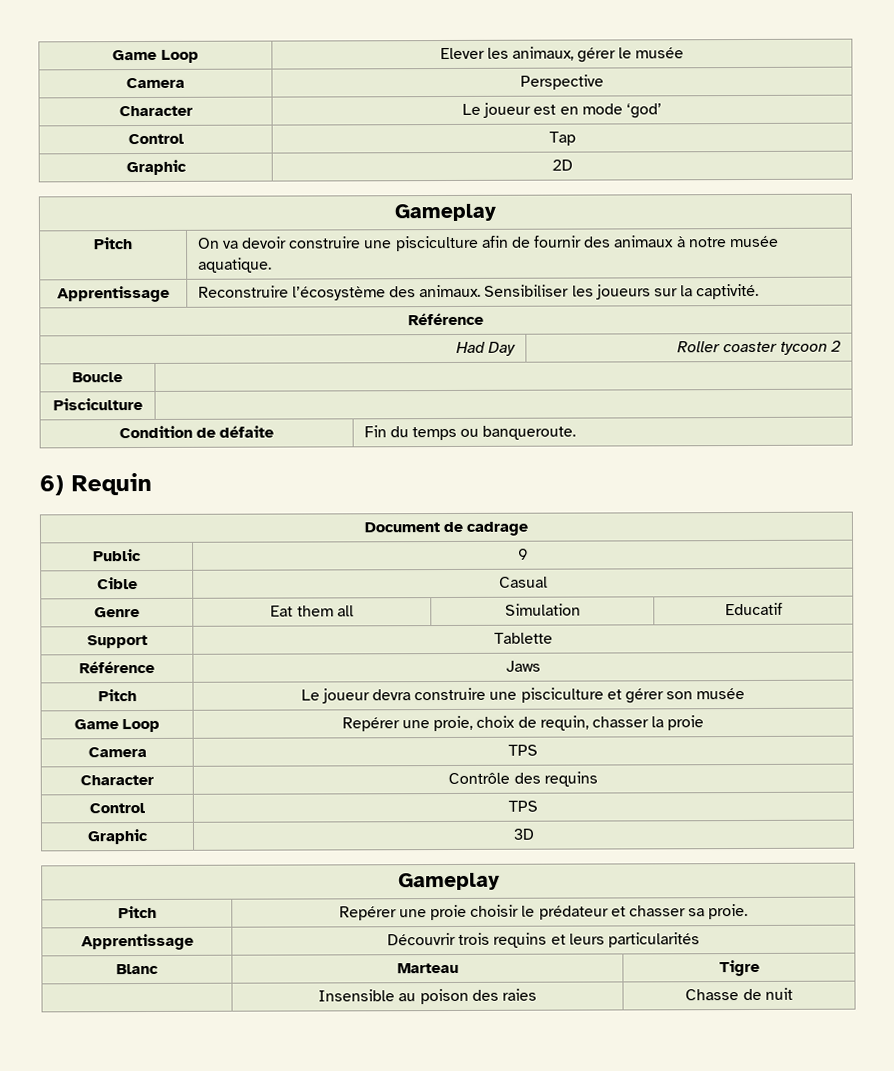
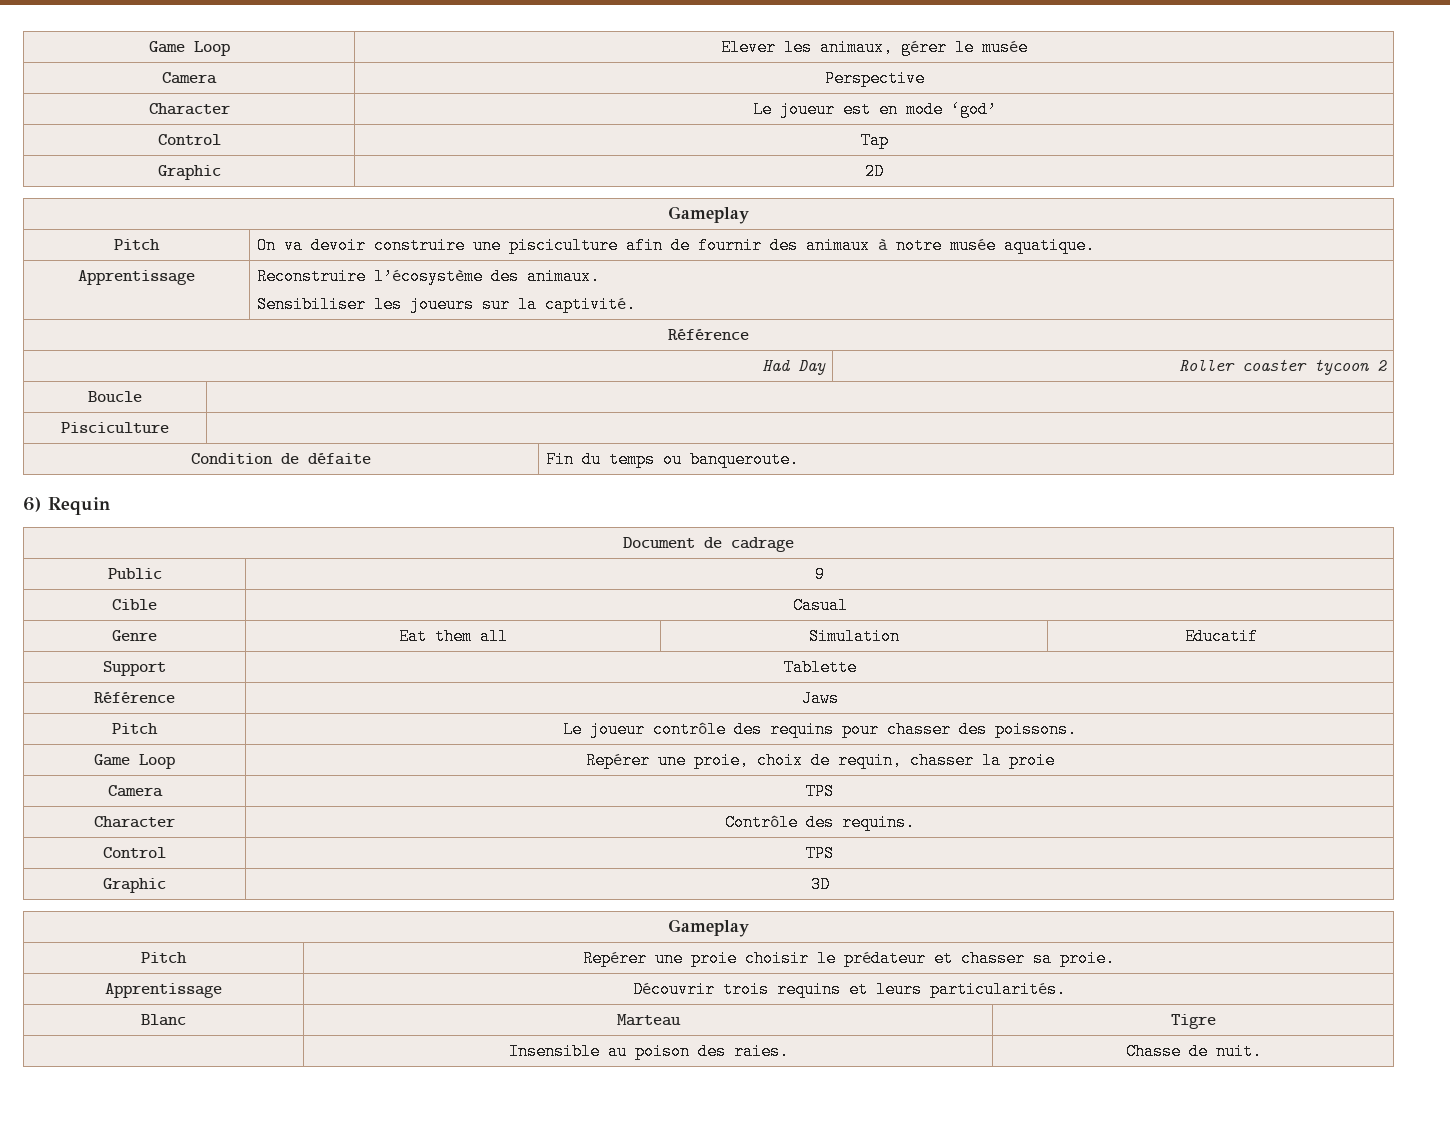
(482, 291) none -> (601, 276) //
[372,687,746,704] devra construire une pisciculture et gérer son musée -> [653,721,1077,738] contrôle des requins pour chasser des poissons.
[543,771,598,787] requins -> [842,814,915,831] requins.
[607,932,700,948] particularités -> [929,981,1066,998] particularités.
[501,988,537,1001] raies -> [733,1043,789,1060] raies.
[764,987,793,1000] nuit -> [1215,1043,1262,1060] nuit.

